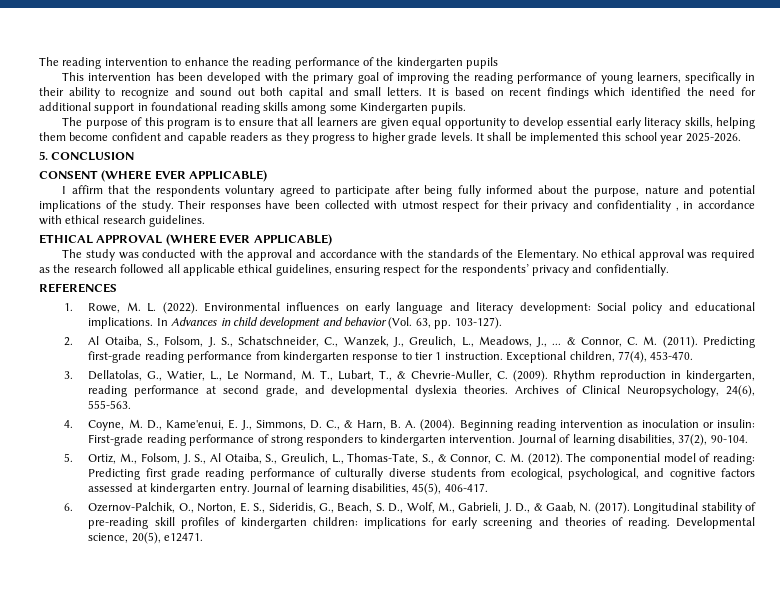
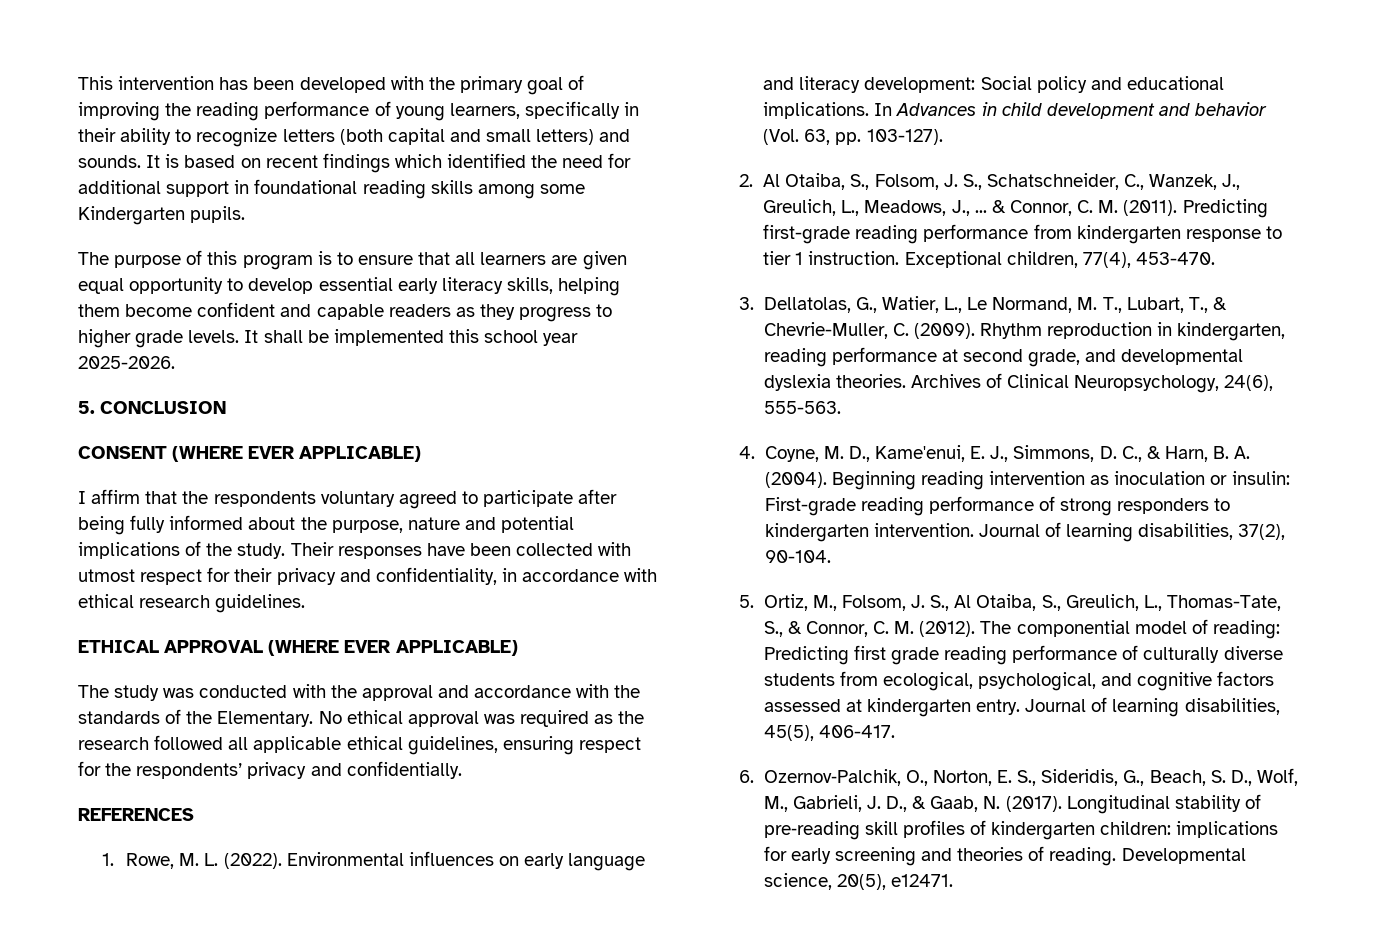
[39,57,499,69] The reading intervention to enhance the reading performance of the kindergarten pupils // -> (78, 83) none
[174,87,422,99] and sound out both capital and small letters. -> [282,128,631,145] [78,155,141,168] letters (both capital and small letters) and sounds.
[597,200,679,212] confidentiality , -> [375,567,497,585] confidentiality,

